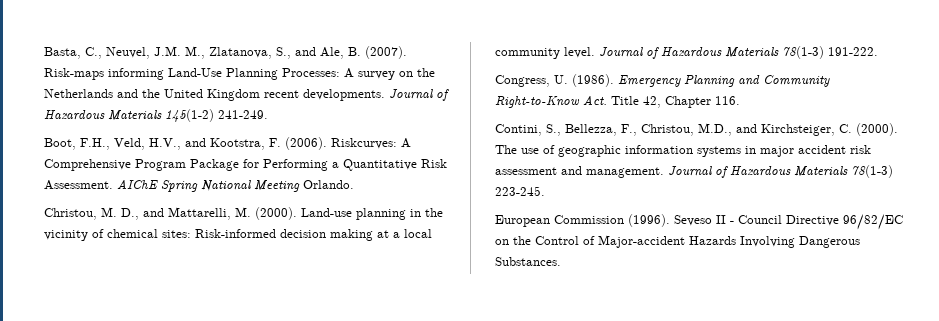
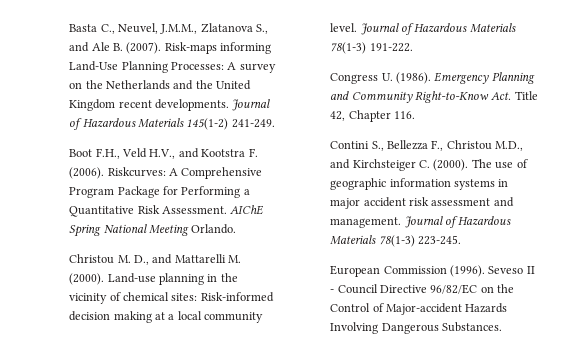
[43,47,81,59] Basta, -> [69,24,98,32] Basta
[153,46,272,59] J.M. M., Zlatanova, -> [160,23,253,34] J.M.M., Zlatanova
[319,47,344,59] Ale, -> [91,42,110,51] Ale
[43,138,145,150] Boot, F.H., Veld, -> [69,148,148,159] Boot F.H., Veld
[209,138,265,150] Kootstra, -> [201,149,246,157] Kootstra
[43,208,97,220] Christou, -> [69,254,115,264] Christou
[167,207,231,220] Mattarelli, -> [174,254,226,263] Mattarelli
[494,75,550,87] Congress, -> [330,73,379,84] Congress
[494,124,694,136] Contini, S., Bellezza, F., Christou, -> [330,140,492,151] Contini S., Bellezza F., Christou
[760,124,835,136] Kirchsteiger, -> [352,159,416,171] Kirchsteiger

